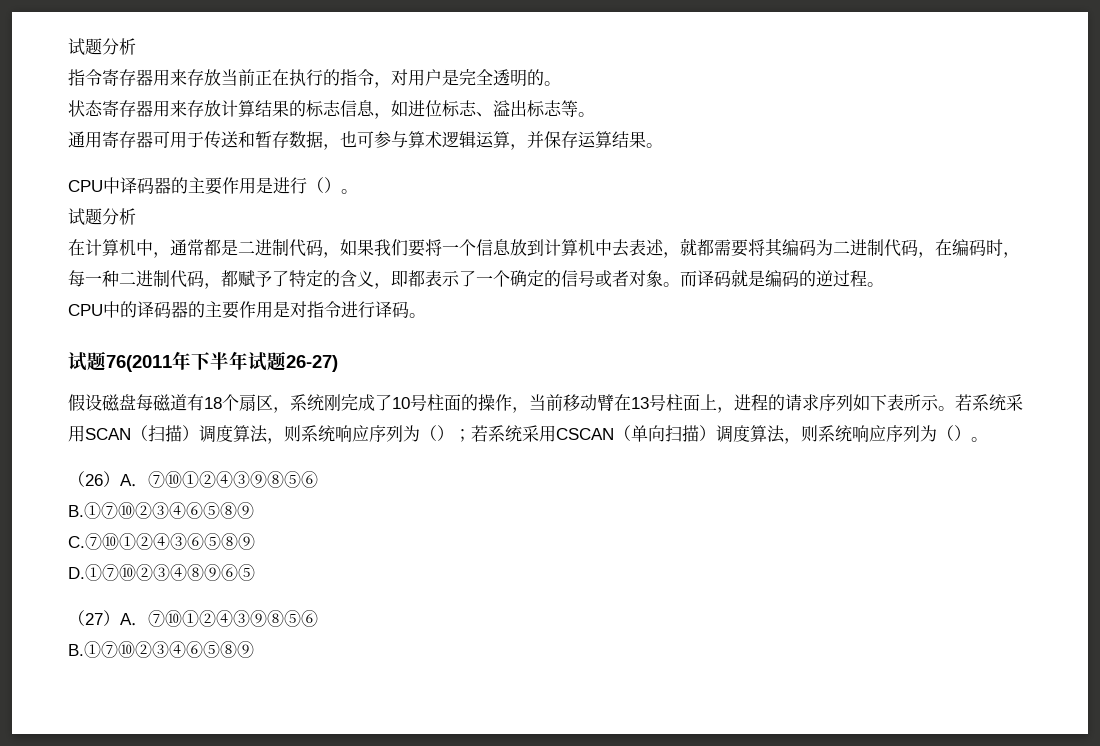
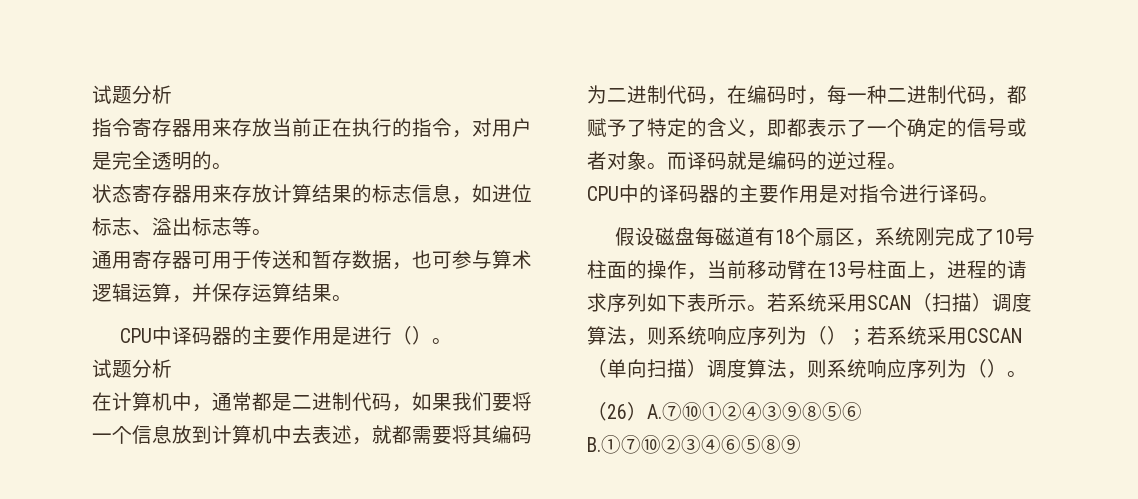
[68,351,338,372] // 试题76(2011年下半年试题26-27) -> (999, 199) none
[120,471,318,488] [68,502,254,519] [68,533,255,550] [68,564,255,581] [68,610,318,627] [68,641,254,658] A．⑦⑩①②④③⑨⑧⑤⑥ // B.①⑦⑩②③④⑥⑤⑧⑨ // C.⑦⑩①②④③⑥⑤⑧⑨ // D.①⑦⑩②③④⑧⑨⑥⑤ // （27）A．⑦⑩①②④③⑨⑧⑤⑥ // B.①⑦⑩②③④⑥⑤⑧⑨ -> [647,402,862,421] [587,435,801,454] A.⑦⑩①②④③⑨⑧⑤⑥ B.①⑦⑩②③④⑥⑤⑧⑨

